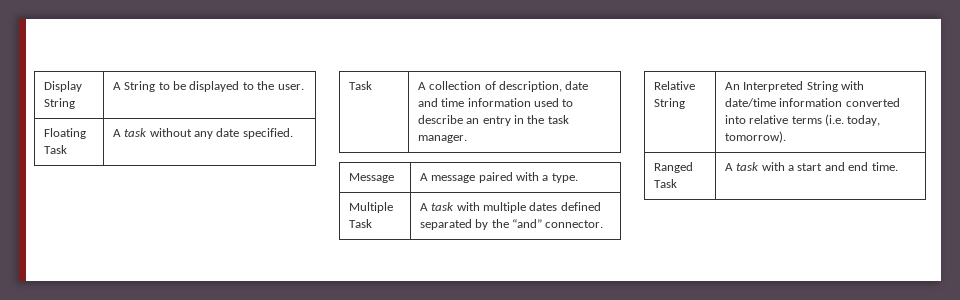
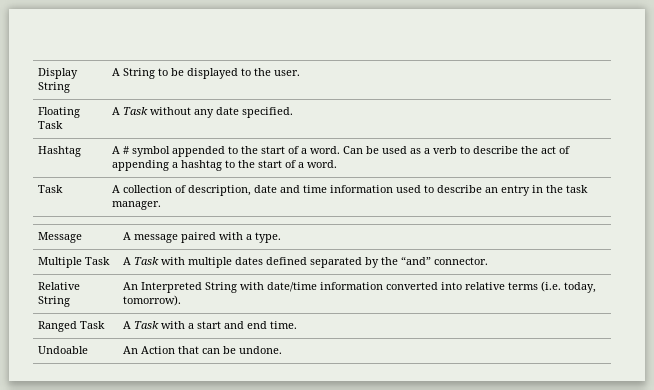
[124,128,148,137] task -> [123,107,149,115] Task
(293, 133) none -> [38,146,82,157] [112,146,571,157] [112,160,338,171] // Hashtag | A # symbol appended to the start of a word. Can be used as a verb to describe the act of appending a hashtag to the start of a word.
[431,202,455,211] task -> [134,257,160,265] Task
[736,162,760,171] task -> [134,321,160,329] Task
(898, 166) none -> [38,346,89,354] [123,346,283,354] // Undoable | An Action that can be undone.

